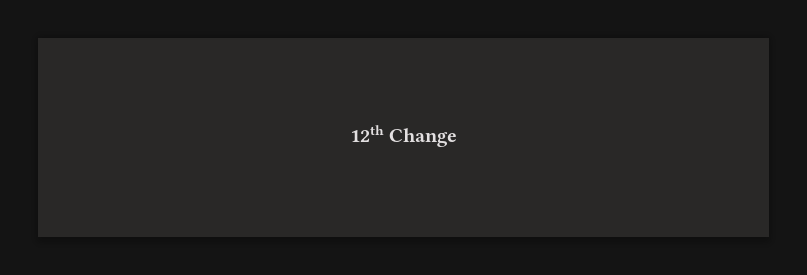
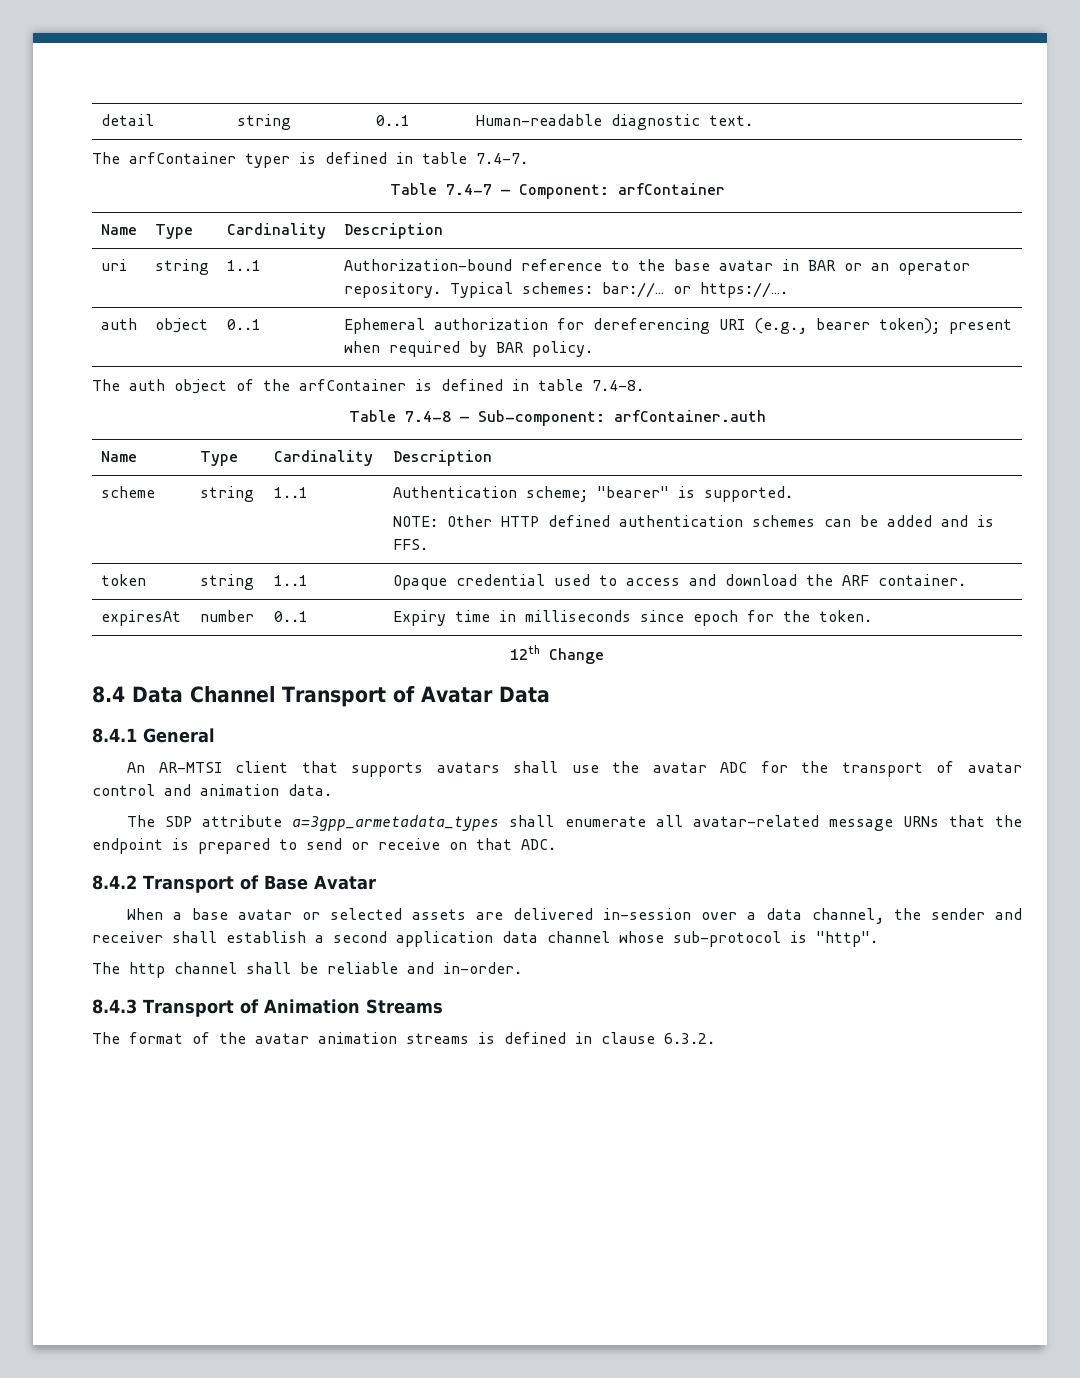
[349,125,458,147] 12th Change -> [100,114,154,126] [236,114,291,130] [375,115,410,126] [475,114,753,130] [92,152,528,168] [389,183,725,199] [100,224,137,235] [154,224,193,239] [226,223,326,239] [343,223,443,239] [100,259,127,271] [154,259,209,275] [226,260,261,271] [343,259,970,275] [343,282,788,298] [100,318,137,330] [154,318,208,333] [226,319,261,330] [343,318,1012,334] [343,341,593,357] [92,379,644,394] [348,410,766,426] [100,451,137,462] [199,451,238,466] [273,450,373,466] [392,450,492,466] [100,486,155,498] [199,486,254,502] [273,487,308,498] [392,486,793,502] [392,515,994,527] [392,539,428,550] [100,574,146,586] [199,574,254,590] [273,575,308,586] [392,574,966,590] [100,610,181,626] [199,610,254,622] [273,611,308,622] [392,610,872,626] [510,645,604,664] [92,686,550,707] [92,728,215,743] [127,761,1023,777] [92,784,332,796] [127,815,1023,831] [92,838,556,854] [92,875,376,893] [127,908,1022,924] [92,931,878,947] [92,962,522,978] [92,999,443,1017] [92,1032,715,1044] detail | string | 0..1 | Human-readable diagnostic text. // The arfContainer typer is defined in table 7.4-7. // Table 7.4-7 — Component: arfContainer // Name | Type | Cardinality | Description // uri | string | 1..1 | Authorization-bound reference to the base avatar in BAR or an operator repository. Typical schemes: bar://… or https://…. // auth | object | 0..1 | Ephemeral authorization for dereferencing URI (e.g., bearer token); present when required by BAR policy. // The auth object of the arfContainer is defined in table 7.4-8. // Table 7.4-8 — Sub-component: arfContainer.auth // Name | Type | Cardinality | Description // scheme | string | 1..1 | Authentication scheme; "bearer" is supported. // NOTE: Other HTTP defined authentication schemes can be added and is FFS. // token | string | 1..1 | Opaque credential used to access and download the ARF container. // expiresAt | number | 0..1 | Expiry time in milliseconds since epoch for the token. // 12th Change // 8.4 Data Channel Transport of Avatar Data // 8.4.1 General // An AR-MTSI client that supports avatars shall use the avatar ADC for the transport of avatar control and animation data. // The SDP attribute a=3gpp_armetadata_types shall enumerate all avatar-related message URNs that the endpoint is prepared to send or receive on that ADC. // 8.4.2 Transport of Base Avatar // When a base avatar or selected assets are delivered in-session over a data channel, the sender and receiver shall establish a second application data channel whose sub-protocol is "http". // The http channel shall be reliable and in-order. // 8.4.3 Transport of Animation Streams // The format of the avatar animation streams is defined in clause 6.3.2.

